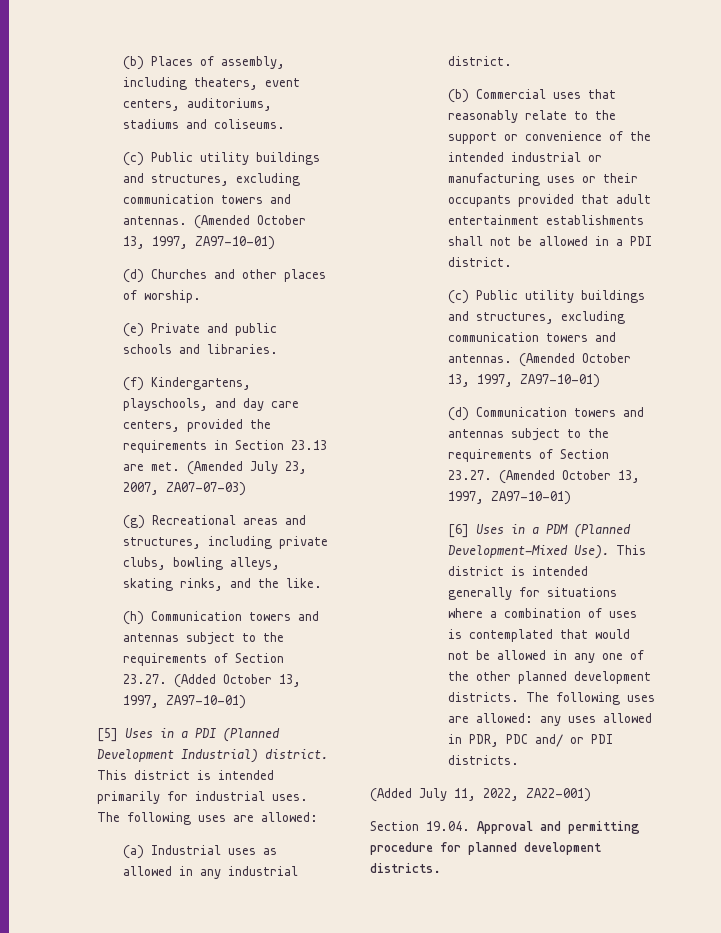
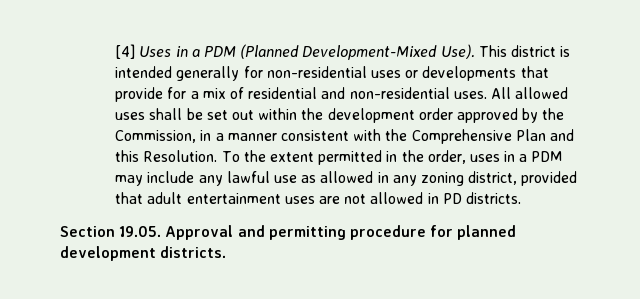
[122,56,285,70] [122,77,300,90] [122,98,272,111] [122,119,285,129] [122,152,320,166] [122,173,300,186] [122,194,291,204] [122,215,306,229] [122,236,275,250] [122,269,326,283] [122,290,201,303] [122,323,277,337] [122,344,278,354] [122,377,251,391] [122,398,299,411] [122,419,271,432] [122,440,327,453] [122,461,307,475] [122,482,246,496] [122,515,306,529] [122,536,328,549] [122,557,280,570] [122,578,322,591] [122,611,319,625] [122,632,284,645] [122,653,284,666] [122,674,301,688] [122,695,246,709] [96,728,280,742] [96,749,328,763] [96,770,274,780] [96,791,308,804] [96,812,318,825] [122,845,277,859] [122,866,298,879] [447,56,512,66] [447,89,616,103] [447,110,616,123] [447,131,651,144] [447,152,602,162] [447,173,638,186] [447,194,651,207] [447,215,644,225] [447,236,652,246] [447,257,512,267] [447,290,645,304] [447,311,625,324] [447,332,616,342] [447,353,631,367] [447,374,600,388] [447,407,644,421] [447,428,609,441] [447,449,609,462] [447,470,640,484] [447,491,571,505] [447,524,469,538] (b) Places of assembly, including theaters, event centers, auditoriums, stadiums and coliseums. // (c) Public utility buildings and structures, excluding communication towers and antennas. (Amended October 13, 1997, ZA97-10-01) // (d) Churches and other places of worship. // (e) Private and public schools and libraries. // (f) Kindergartens, playschools, and day care centers, provided the requirements in Section 23.13 are met. (Amended July 23, 2007, ZA07-07-03) // (g) Recreational areas and structures, including private clubs, bowling alleys, skating rinks, and the like. // (h) Communication towers and antennas subject to the requirements of Section 23.27. (Added October 13, 1997, ZA97-10-01) // [5] Uses in a PDI (Planned Development Industrial) district. This district is intended primarily for industrial uses. The following uses are allowed: // (a) Industrial uses as allowed in any industrial district. // (b) Commercial uses that reasonably relate to the support or convenience of the intended industrial or manufacturing uses or their occupants provided that adult entertainment establishments shall not be allowed in a PDI district. // (c) Public utility buildings and structures, excluding communication towers and antennas. (Amended October 13, 1997, ZA97-10-01) // (d) Communication towers and antennas subject to the requirements of Section 23.27. (Amended October 13, 1997, ZA97-10-01) // [6] -> [115,44,136,59] [4]
[546,587,617,597] [447,608,637,618] [447,629,630,642] [447,650,644,663] [447,671,651,684] [447,692,655,705] [447,713,652,726] [447,734,613,747] [447,755,519,765] [370,788,591,802] [370,821,470,831] situations where a combination of uses is contemplated that would not be allowed in any one of the other planned development districts. The following uses are allowed: any uses allowed in PDR, PDC and/ or PDI districts. // (Added July 11, 2022, ZA22-001) // Section 19.04. -> [266,66,549,81] [115,87,569,102] [115,108,565,123] [115,129,574,144] [115,150,563,165] [115,171,578,186] [115,192,521,204] [60,226,162,237] non-residential uses or developments that provide for a mix of residential and non-residential uses. All allowed uses shall be set out within the development order approved by the Commission, in a manner consistent with the Comprehensive Plan and this Resolution. To the extent permitted in the order, uses in a PDM may include any lawful use as allowed in any zoning district, provided that adult entertainment uses are not allowed in PD districts. // Section 19.05.

